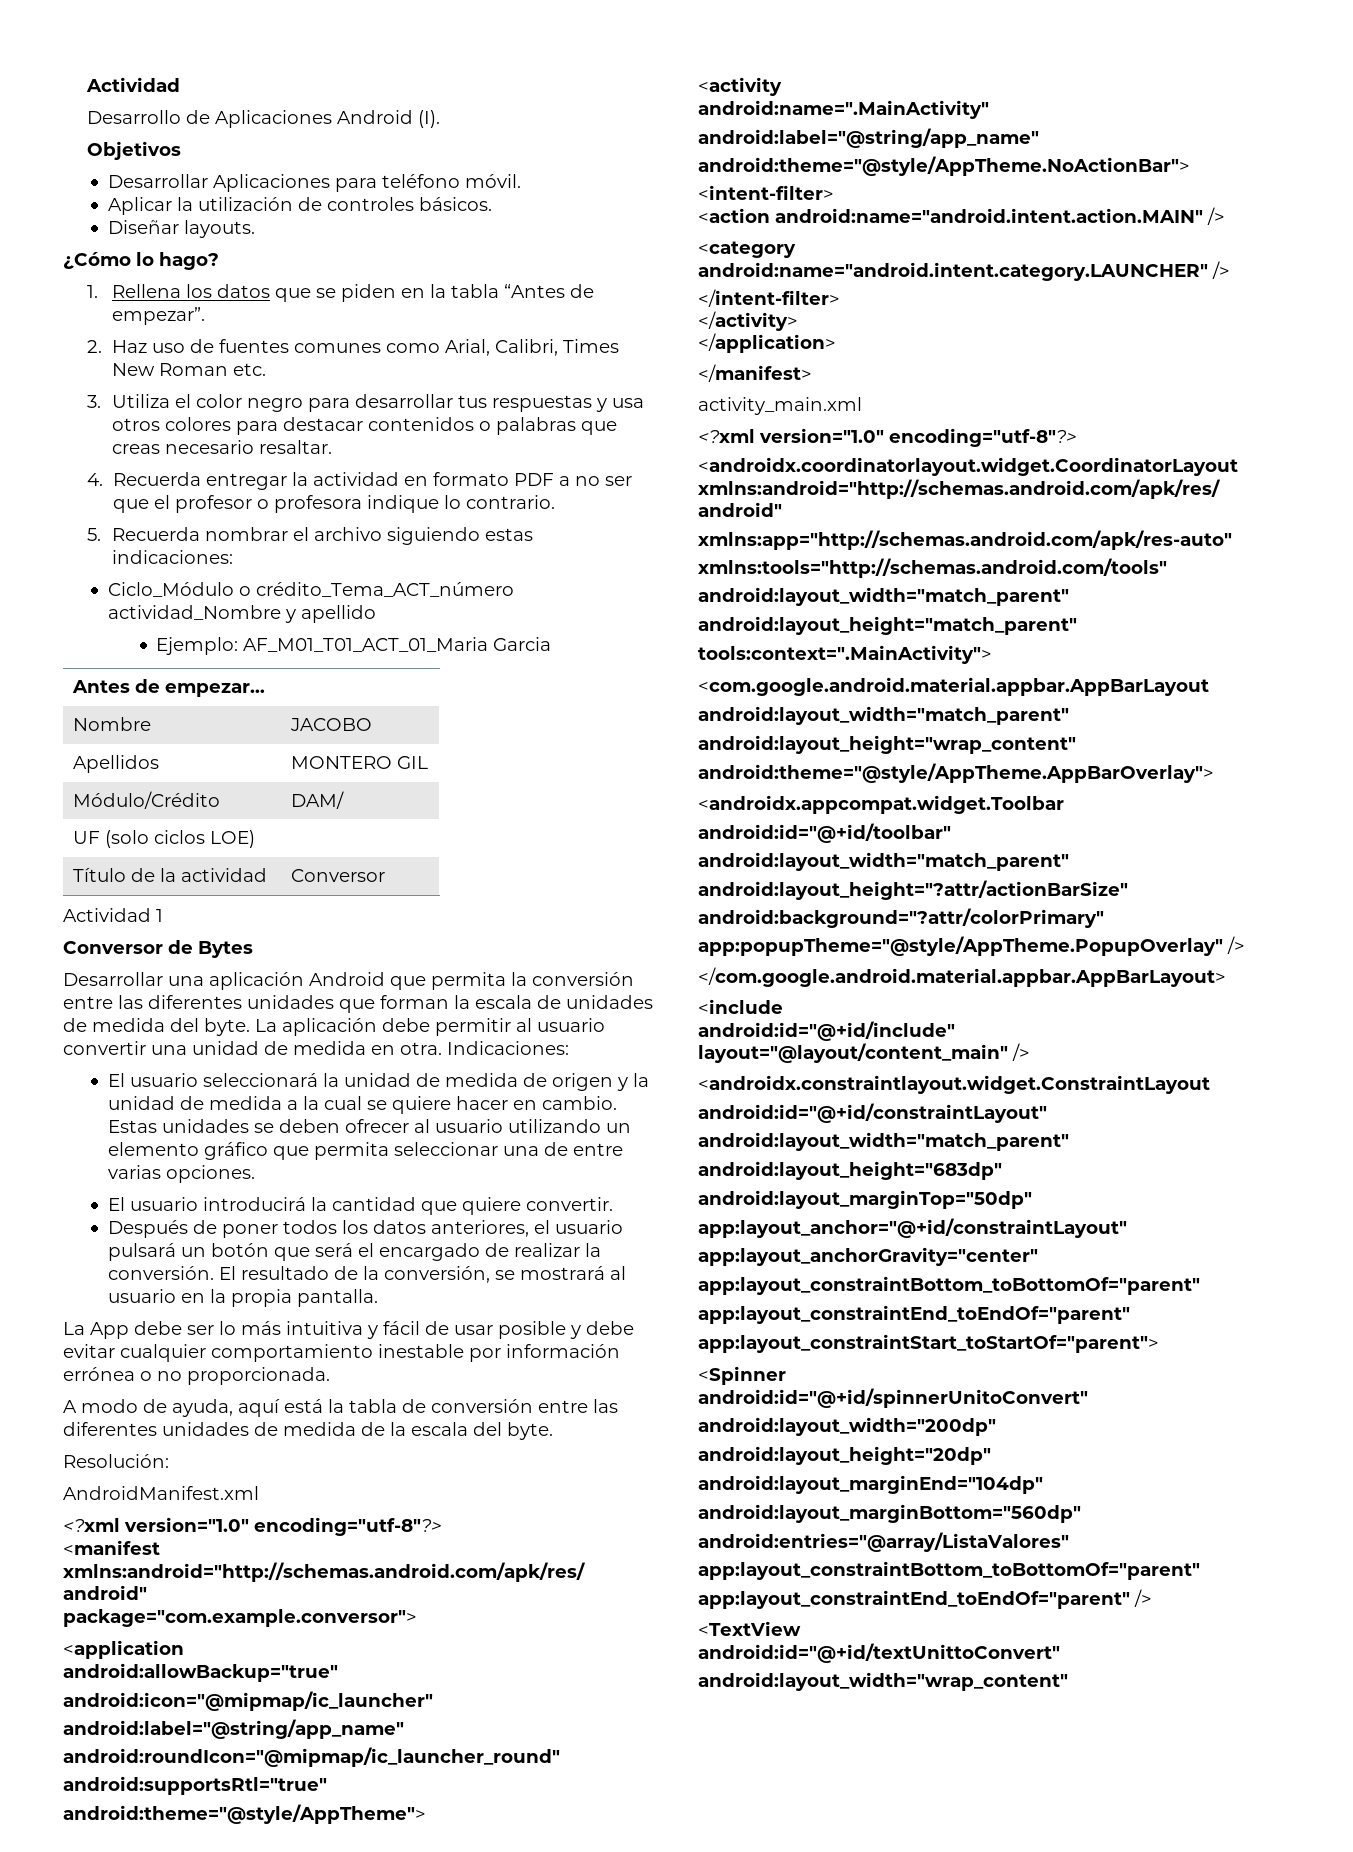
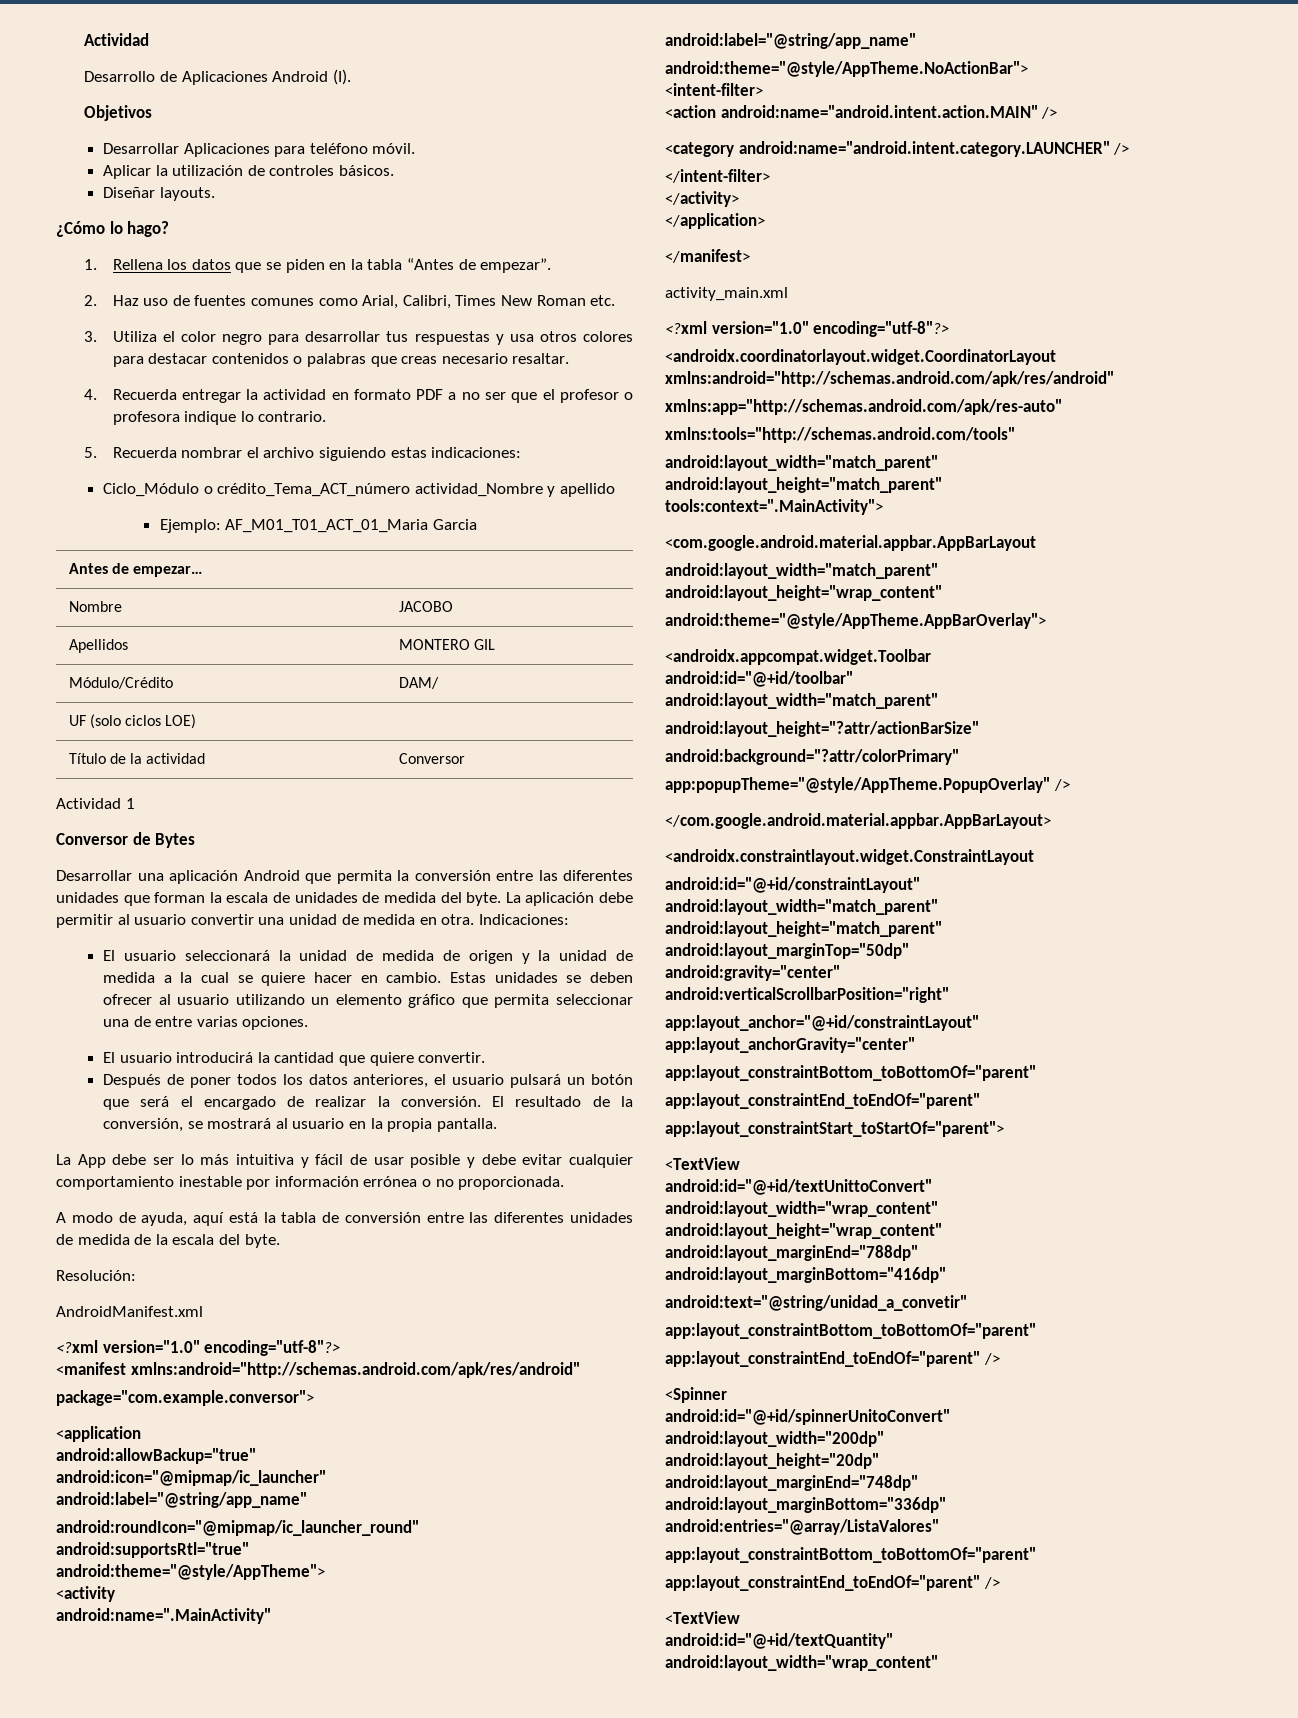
[698,999,783,1014] [698,1021,955,1041] [698,1043,1030,1063] // <include // android:id="@+id/include" // layout="@layout/content_main" /> -> (1051, 821) none
[698,1161,1002,1180] android:layout_height="683dp" -> [665,921,942,937] android:layout_height="match_parent"
(1032, 1199) none -> [665,965,840,981] [665,987,949,1003] // android:gravity="center" // android:verticalScrollbarPosition="right"
(1159, 1343) none -> [665,1157,740,1170] [665,1179,932,1195] [665,1201,938,1217] [665,1223,942,1239] [665,1245,918,1261] [665,1267,946,1283] [665,1295,967,1311] [665,1323,1036,1339] [665,1351,1000,1367] // <TextView // android:id="@+id/textUnittoConvert" // android:layout_width="wrap_content" // android:layout_height="wrap_content" // android:layout_marginEnd="788dp" // android:layout_marginBottom="416dp" // android:text="@string/unidad_a_convetir" // app:layout_constraintBottom_toBottomOf="parent" // app:layout_constraintEnd_toEndOf="parent" />
[698,1475,1043,1494] [698,1504,1081,1523] android:layout_marginEnd="104dp" // android:layout_marginBottom="560dp" -> [665,1475,918,1491] [665,1497,946,1513] android:layout_marginEnd="748dp" // android:layout_marginBottom="336dp"
[698,1643,1060,1663] android:id="@+id/textUnittoConvert" -> [665,1633,893,1649] android:id="@+id/textQuantity"

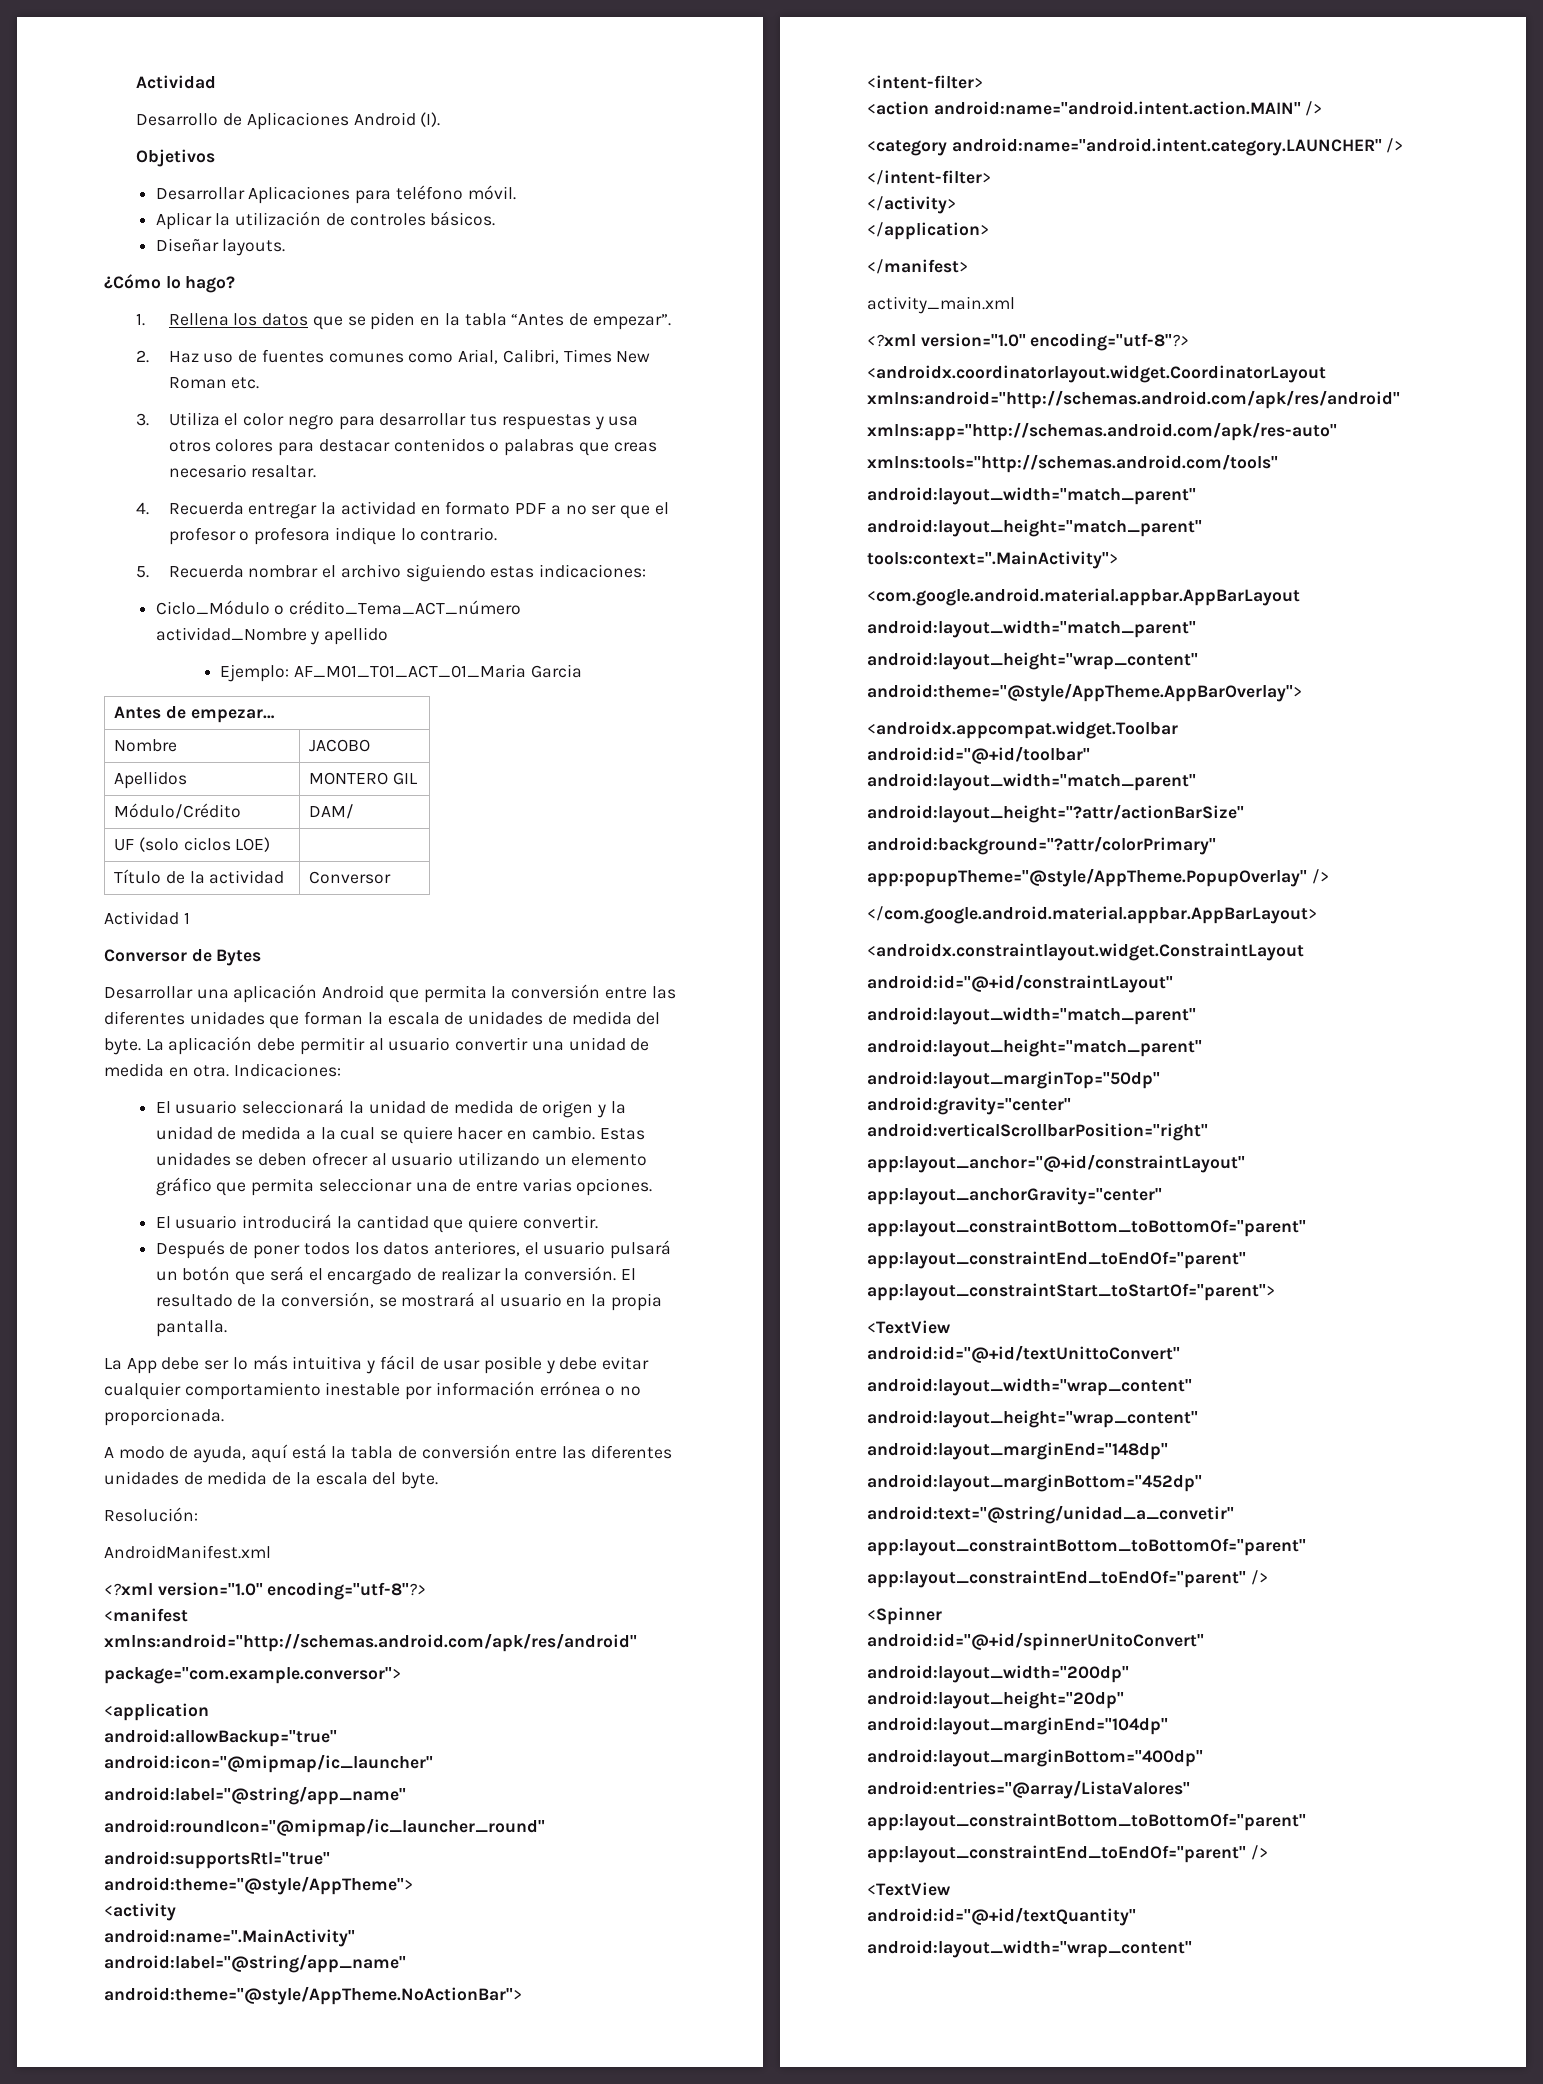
[665,1245,918,1261] [665,1267,946,1283] android:layout_marginEnd="788dp" // android:layout_marginBottom="416dp" -> [867,1442,1168,1460] [867,1474,1202,1492] android:layout_marginEnd="148dp" // android:layout_marginBottom="452dp"
[665,1475,918,1491] [665,1497,946,1513] android:layout_marginEnd="748dp" // android:layout_marginBottom="336dp" -> [867,1717,1168,1735] [867,1749,1203,1767] android:layout_marginEnd="104dp" // android:layout_marginBottom="400dp"

